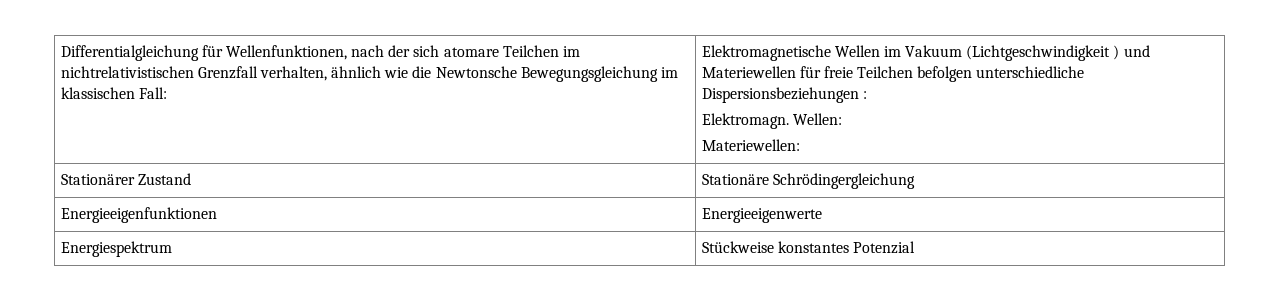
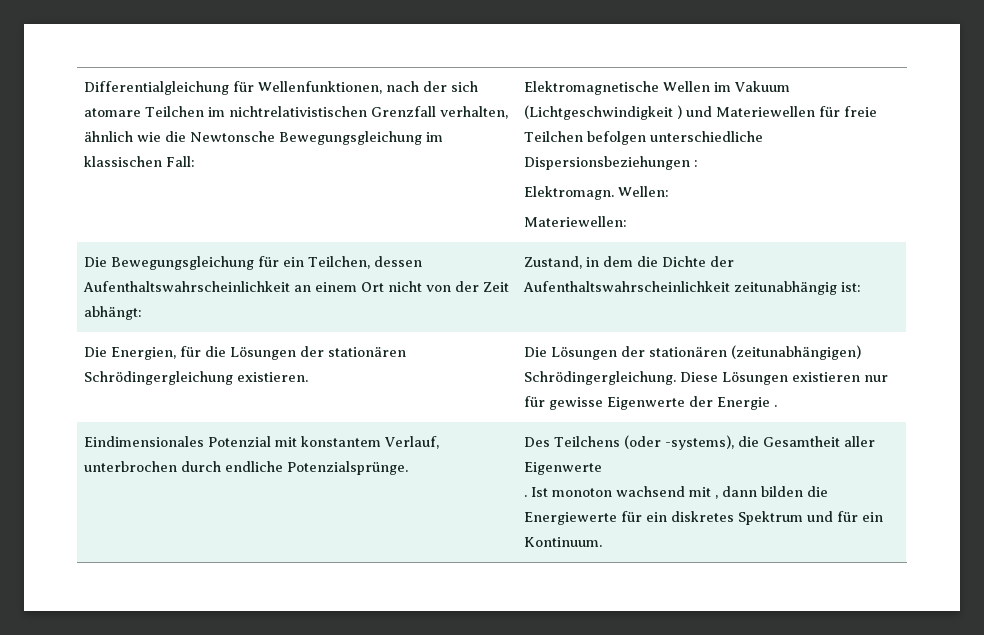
[60,173,191,185] [701,173,915,189] [60,207,217,223] [701,208,822,223] [60,241,172,257] [701,241,915,254] Stationärer Zustand | Stationäre Schrödingergleichung // Energieeigenfunktionen | Energieeigenwerte // Energiespektrum | Stückweise konstantes Potenzial -> [84,256,423,270] [83,281,510,292] [84,306,143,320] [524,256,735,269] [523,281,862,295] [84,346,407,360] [84,371,309,385] [524,345,862,360] [524,371,889,385] [524,396,778,410] [84,436,440,449] [84,461,409,475] [524,435,876,450] [524,462,603,475] [524,486,829,499] [524,511,884,525] [524,537,603,547] Die Bewegungsgleichung für ein Teilchen, dessen Aufenthaltswahrscheinlichkeit an einem Ort nicht von der Zeit abhängt: | Zustand, in dem die Dichte der Aufenthaltswahrscheinlichkeit zeitunabhängig ist: // Die Energien, für die Lösungen der stationären Schrödingergleichung existieren. | Die Lösungen der stationären (zeitunabhängigen) Schrödingergleichung. Diese Lösungen existieren nur für gewisse Eigenwerte der Energie . // Eindimensionales Potenzial mit konstantem Verlauf, unterbrochen durch endliche Potenzialsprünge. | Des Teilchens (oder -systems), die Gesamtheit aller Eigenwerte // . Ist monoton wachsend mit , dann bilden die Energiewerte für ein diskretes Spektrum und für ein Kontinuum.

